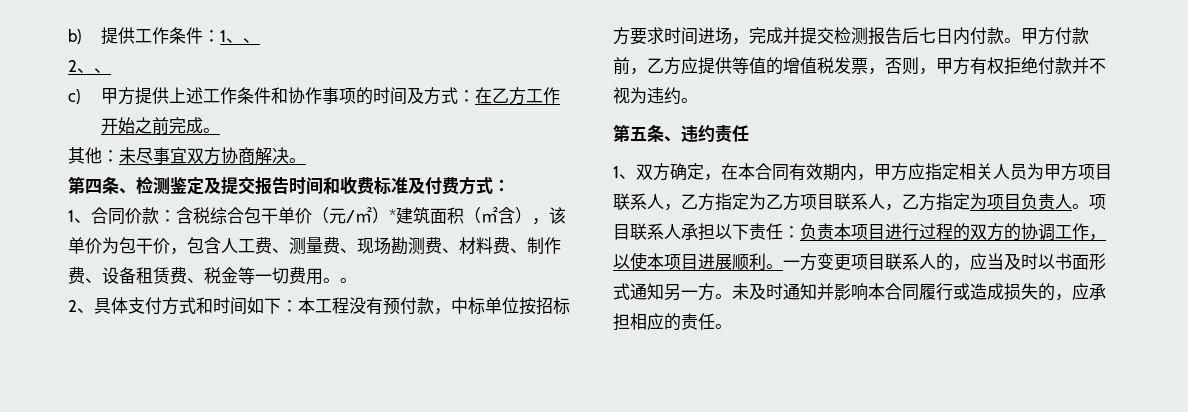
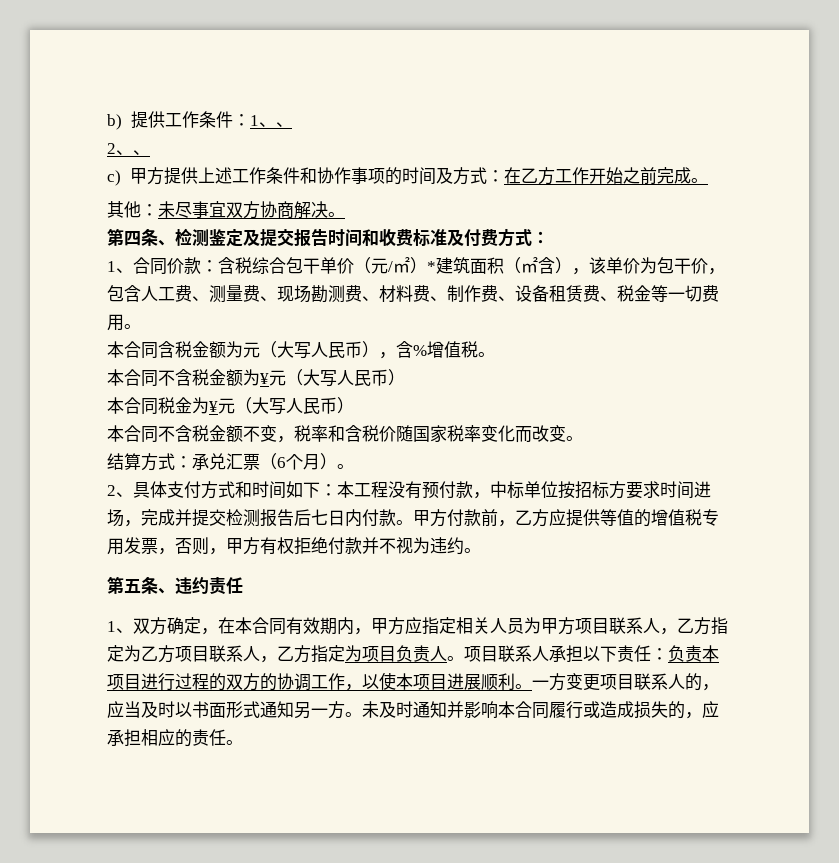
(340, 280) none -> [107,341,495,359] [107,369,405,387] [107,397,354,415] [107,425,583,443] [107,453,337,471] // 本合同含税金额为元（大写人民币），含%增值税。 // 本合同不含税金额为¥元（大写人民币） // 本合同税金为¥元（大写人民币） // 本合同不含税金额不变，税率和含税价随国家税率变化而改变。 // 结算方式：承兑汇票（6个月）
(834, 65) none -> [702,509,719,526] [107,538,124,555] 专用

